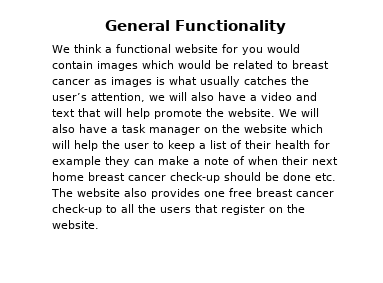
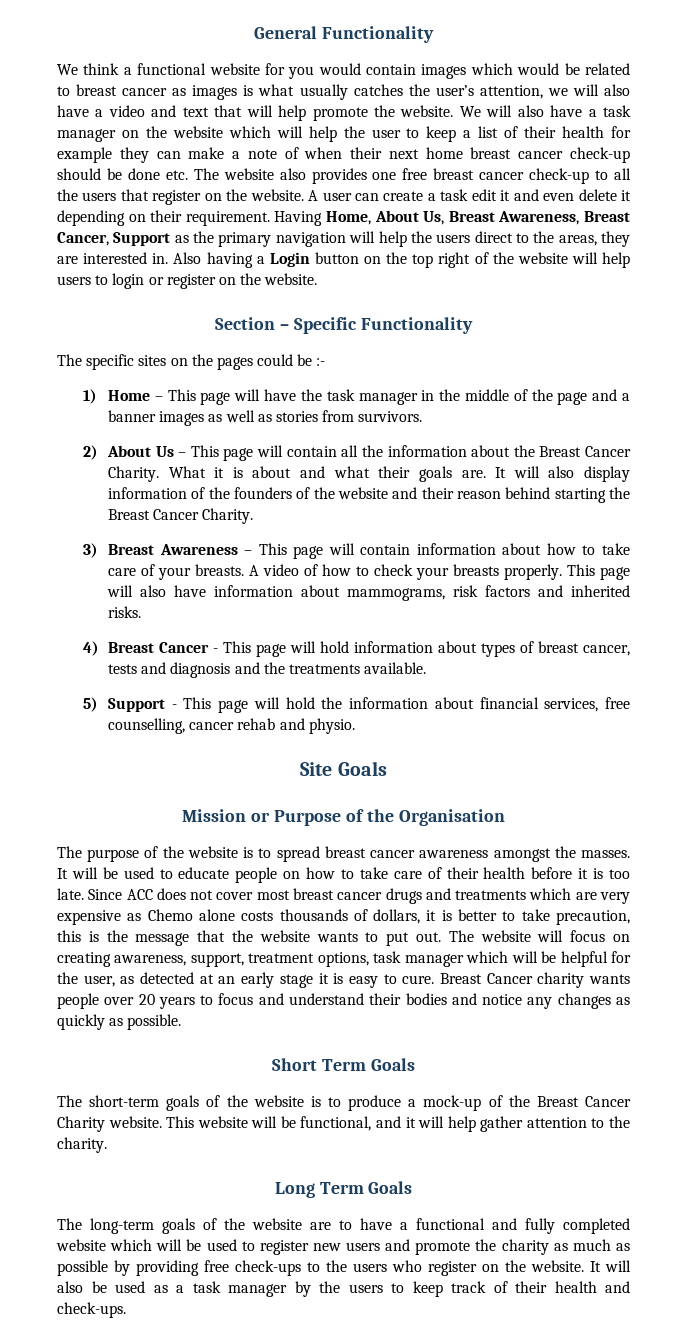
(99, 224) none -> [308,189,632,201] [57,210,631,226] [57,231,630,247] [57,252,630,268] [57,273,318,289] [215,317,473,334] [57,354,326,370] [82,389,630,405] [107,410,423,426] [82,445,631,461] [107,466,630,482] [107,487,630,503] [107,508,254,524] [82,543,631,559] [107,564,630,580] [106,585,630,601] [107,606,141,618] [82,641,630,657] [107,662,427,678] [82,697,631,713] [107,718,355,734] [300,761,387,776] [182,809,505,826] [57,846,630,862] [57,867,631,883] [57,888,630,904] [57,909,631,925] [57,930,630,946] [57,951,631,967] [57,972,630,988] [57,993,630,1009] [57,1014,182,1030] [272,1058,415,1071] [57,1095,632,1111] [57,1116,630,1132] [57,1137,107,1153] [274,1181,413,1198] [57,1218,630,1234] [56,1239,630,1255] [57,1260,631,1276] [57,1281,630,1297] [57,1302,126,1318] A user can create a task edit it and even delete it depending on their requirement. Having Home, About Us, Breast Awareness, Breast Cancer, Support as the primary navigation will help the users direct to the areas, they are interested in. Also having a Login button on the top right of the website will help users to login or register on the website. // Section – Specific Functionality // The specific sites on the pages could be :- // 1) Home – This page will have the task manager in the middle of the page and a banner images as well as stories from survivors. // 2) About Us – This page will contain all the information about the Breast Cancer Charity. What it is about and what their goals are. It will also display information of the founders of the website and their reason behind starting the Breast Cancer Charity. // 3) Breast Awareness – This page will contain information about how to take care of your breasts. A video of how to check your breasts properly. This page will also have information about mammograms, risk factors and inherited risks. // 4) Breast Cancer - This page will hold information about types of breast cancer, tests and diagnosis and the treatments available. // 5) Support - This page will hold the information about financial services, free counselling, cancer rehab and physio. // Site Goals // Mission or Purpose of the Organisation // The purpose of the website is to spread breast cancer awareness amongst the masses. It will be used to educate people on how to take care of their health before it is too late. Since ACC does not cover most breast cancer drugs and treatments which are very expensive as Chemo alone costs thousands of dollars, it is better to take precaution, this is the message that the website wants to put out. The website will focus on creating awareness, support, treatment options, task manager which will be helpful for the user, as detected at an early stage it is easy to cure. Breast Cancer charity wants people over 20 years to focus and understand their bodies and notice any changes as quickly as possible. // Short Term Goals // The short-term goals of the website is to produce a mock-up of the Breast Cancer Charity website. This website will be functional, and it will help gather attention to the charity. // Long Term Goals // The long-term goals of the website are to have a functional and fully completed website which will be used to register new users and promote the charity as much as possible by providing free check-ups to the users who register on the website. It will also be used as a task manager by the users to keep track of their health and check-ups.

